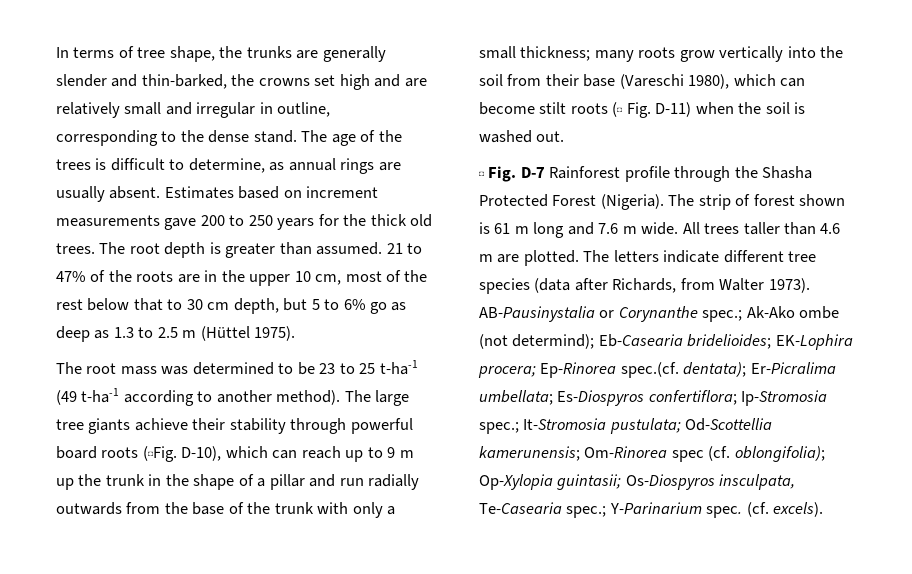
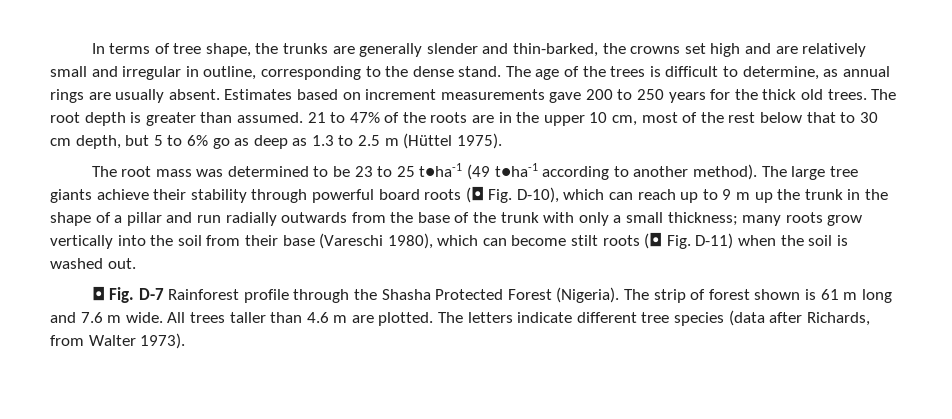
[379,360,418,375] [56,388,120,405] t-ha-1 (49 t-ha-1 -> [419,163,538,180] t●ha-1 (49 t●ha-1
[142,446,177,462] (◘Fig. -> [465,186,513,203] (◘ Fig.
[479,306,840,322] [479,334,853,350] [478,362,836,378] [479,390,828,406] [479,418,773,434] [479,446,825,462] [479,474,796,490] [479,502,824,518] AB-Pausinystalia or Corynanthe spec.; Ak-Ako ombe (not determind); Eb-Casearia bridelioides; EK-Lophira procera; Ep-Rinorea spec.(cf. dentata); Er-Picralima umbellata; Es-Diospyros confertiflora; Ip-Stromosia spec.; It-Stromosia pustulata; Od-Scottellia kamerunensis; Om-Rinorea spec (cf. oblongifolia); Op-Xylopia guintasii; Os-Diospyros insculpata, Te-Casearia spec.; Y-Parinarium spec. (cf. excels). -> (186, 341) none

